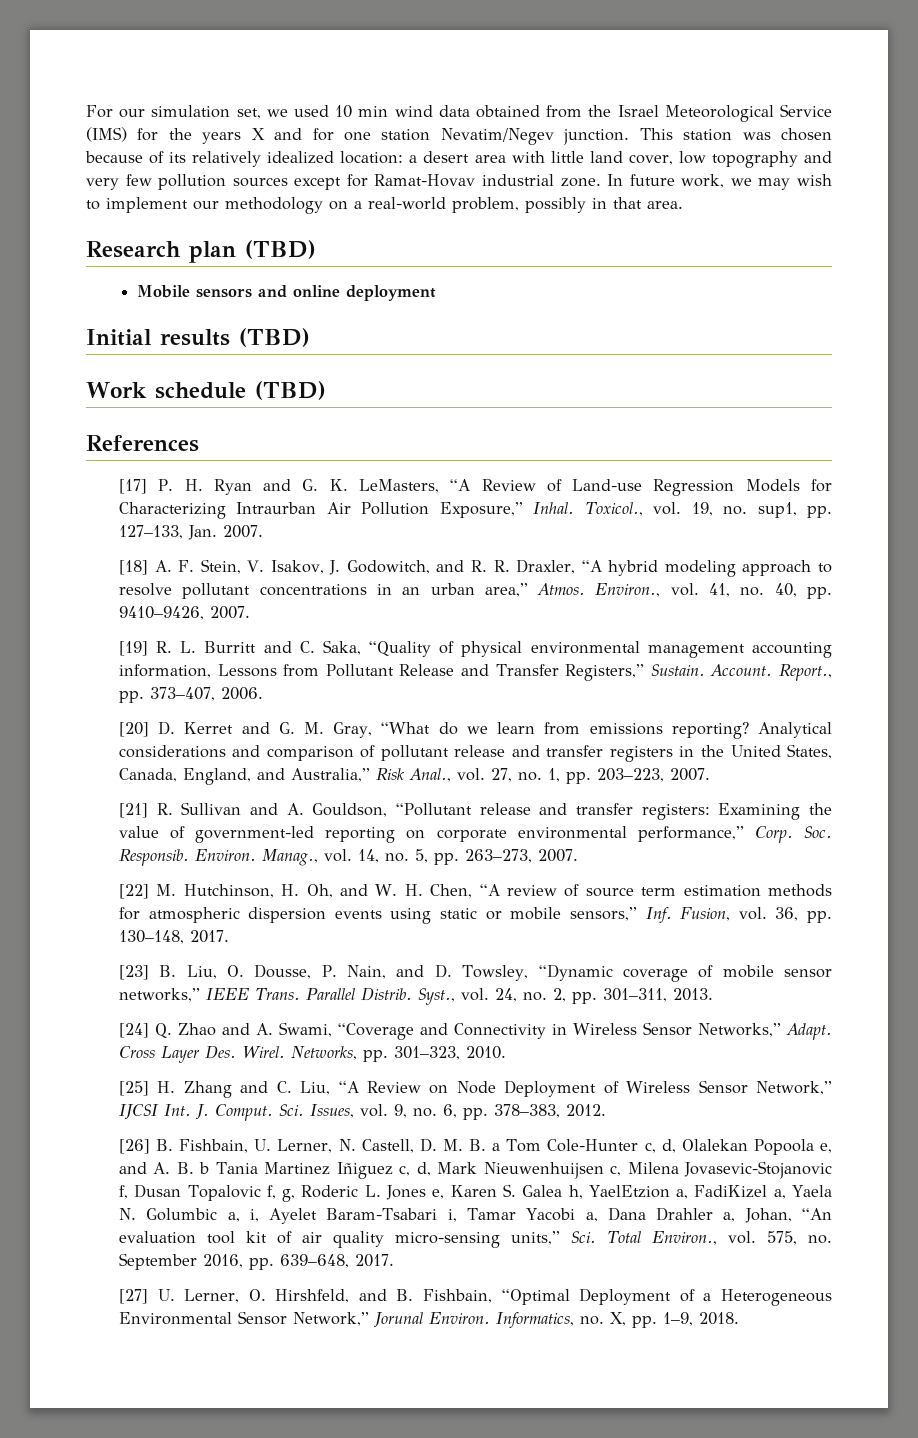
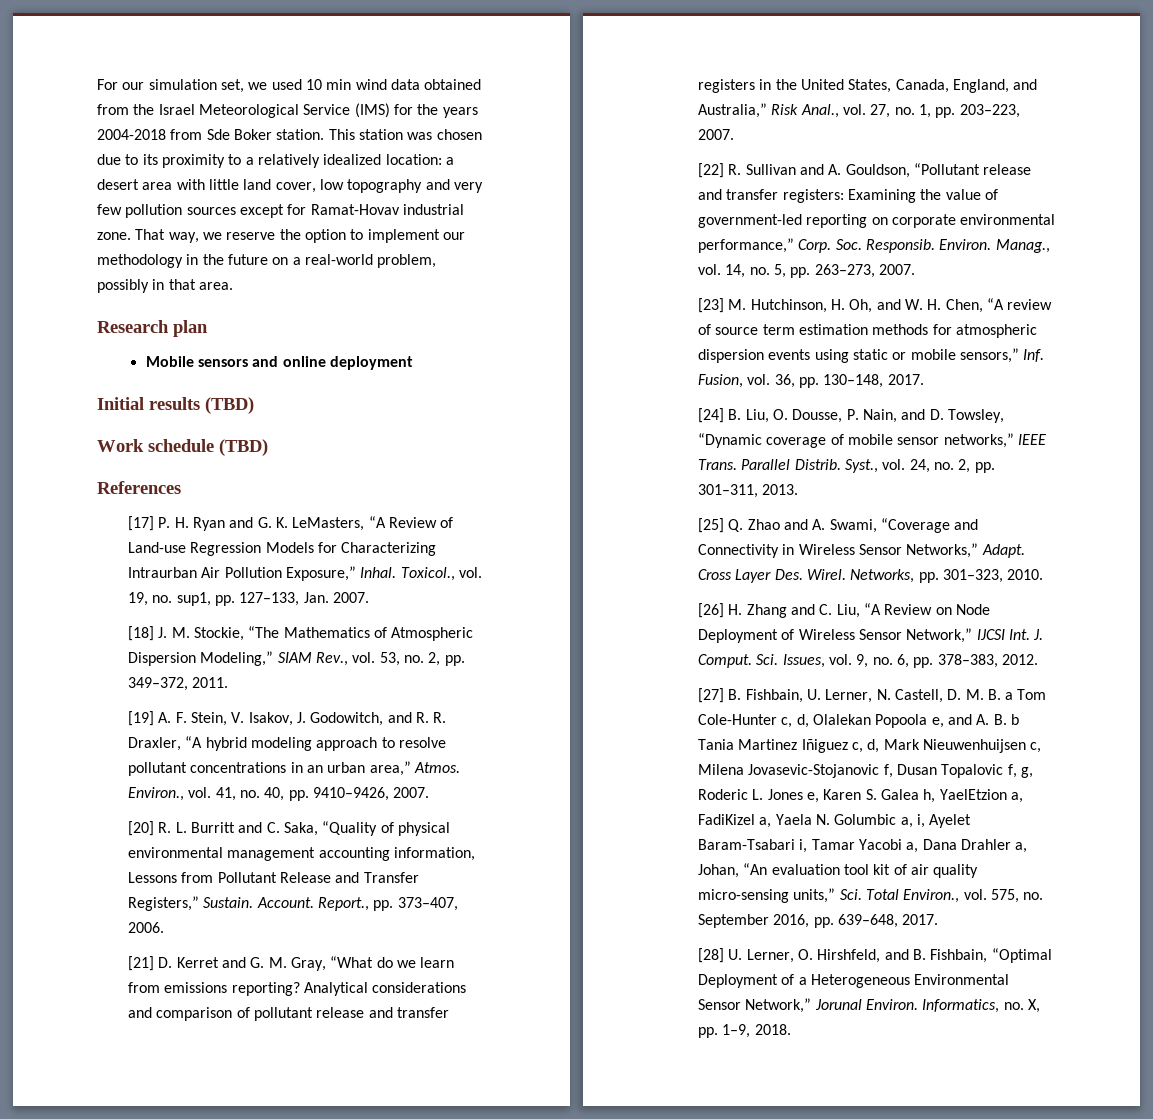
[251,128,832,145] [85,151,187,164] X and for one station Nevatim/Negev junction. This station was chosen because of its -> [97,129,482,140] [97,154,254,168] 2004-2018 from Sde Boker station. This station was chosen due to its proximity to a
[607,174,832,190] In future work, we may wish -> [135,229,346,243] That way, we reserve the option
(323, 205) none -> [186,254,268,265] in the future
[245,240,316,259] (TBD) -> (208, 328) none
(148, 567) none -> [158,626,474,641] [127,651,465,666] [127,677,229,691] [127,711,154,726] J. M. Stockie, “The Mathematics of Atmospheric Dispersion Modeling,” SIAM Rev., vol. 53, no. 2, pp. 349–372, 2011. // [19]
[118,641,148,656] [19] -> [127,821,154,836] [20]
[118,722,149,737] [20] -> [127,956,154,971] [21]
[118,803,148,818] [21] -> [697,163,724,178] [22]
[118,884,149,899] [22] -> [697,298,724,313] [23]
[118,965,149,980] [23] -> [697,408,724,423] [24]
[118,1023,149,1038] [24] -> [697,518,724,533] [25]
[118,1081,149,1096] [25] -> [697,603,724,618] [26]
[118,1139,150,1154] [26] -> [697,688,724,703] [27]
[118,1289,148,1304] [27] -> [697,948,724,963] [28]

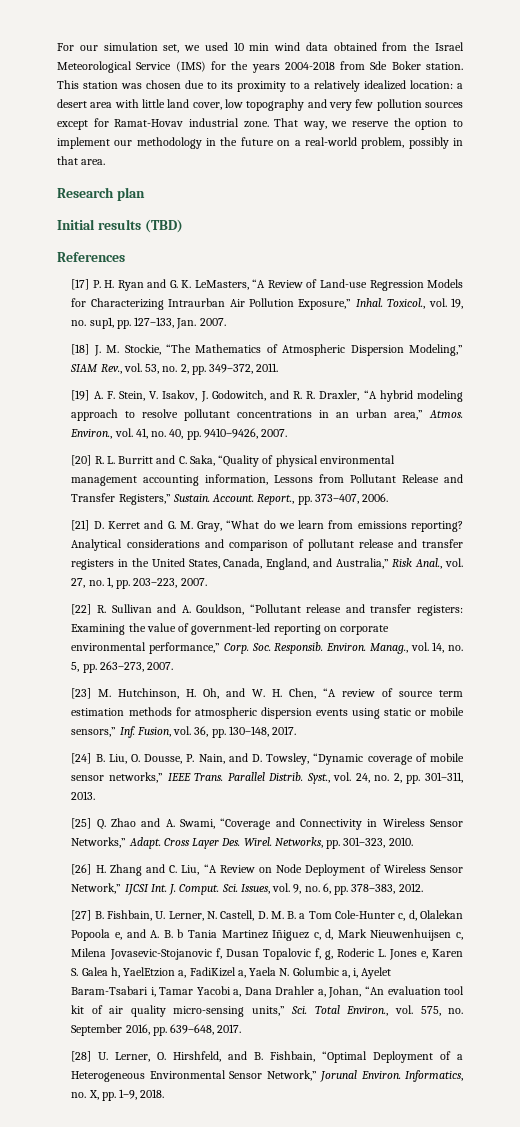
[145,356,413,370] // Mobile sensors and online deployment -> (145, 194) none
[97,439,268,456] // Work schedule (TBD) -> (183, 226) none

